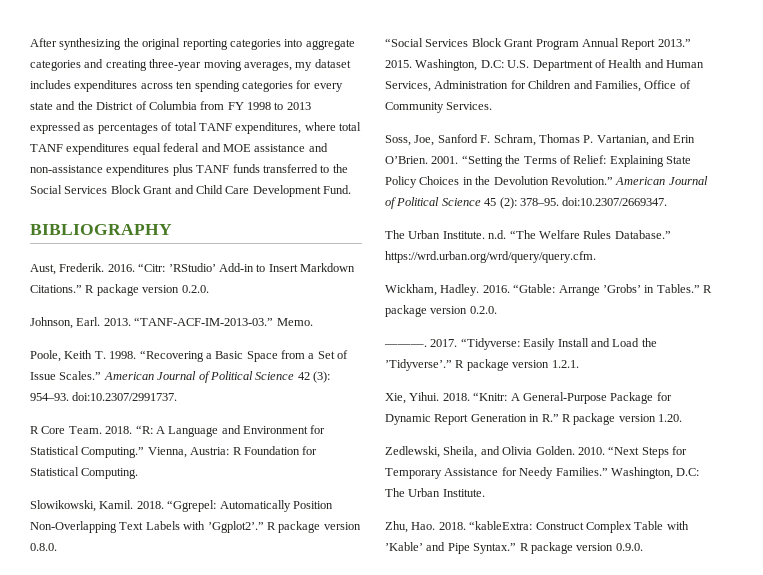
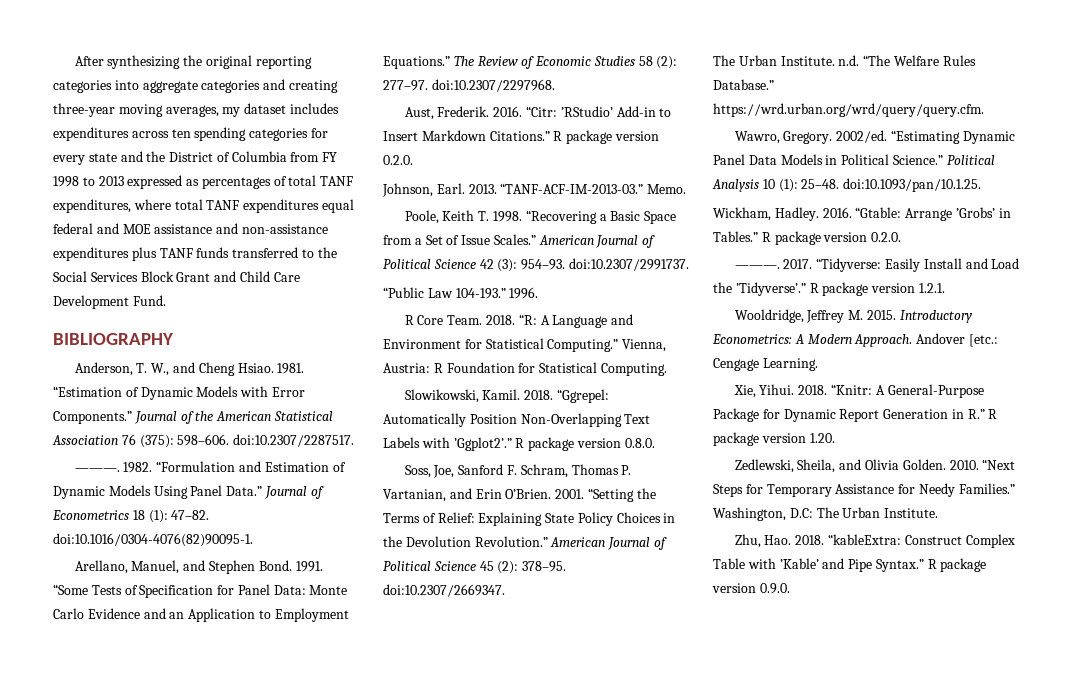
(172, 229) none -> [74,362,305,376] [53,386,305,400] [53,411,333,424] [52,434,355,448] [74,461,346,473] [53,485,324,499] [52,510,210,523] [53,533,253,547] [74,560,323,574] [53,584,348,598] [53,608,349,622] [383,56,678,69] [383,79,555,92] // Anderson, T. W., and Cheng Hsiao. 1981. “Estimation of Dynamic Models with Error Components.” Journal of the American Statistical Association 76 (375): 598–606. doi:10.2307/2287517. // ———. 1982. “Formulation and Estimation of Dynamic Models Using Panel Data.” Journal of Econometrics 18 (1): 47–82. doi:10.1016/0304-4076(82)90095-1. // Arellano, Manuel, and Stephen Bond. 1991. “Some Tests of Specification for Panel Data: Monte Carlo Evidence and an Application to Employment Equations.” The Review of Economic Studies 58 (2): 277–97. doi:10.2307/2297968.
(178, 396) none -> [383,287,539,299] // “Public Law 104-193.” 1996.
[385,38,691,50] [385,59,704,71] [385,80,691,92] [385,102,493,113] // “Social Services Block Grant Program Annual Report 2013.” 2015. Washington, D.C: U.S. Department of Health and Human Services, Administration for Children and Families, Office of Community Services. -> (655, 443) none
(596, 257) none -> [734,130,1015,144] [713,154,995,165] [712,178,982,192] // Wawro, Gregory. 2002/ed. “Estimating Dynamic Panel Data Models in Political Science.” Political Analysis 10 (1): 25–48. doi:10.1093/pan/10.1.25.
(579, 364) none -> [734,309,973,323] [712,333,998,347] [713,358,818,371] // Wooldridge, Jeffrey M. 2015. Introductory Econometrics: A Modern Approach. Andover [etc.: Cengage Learning.

